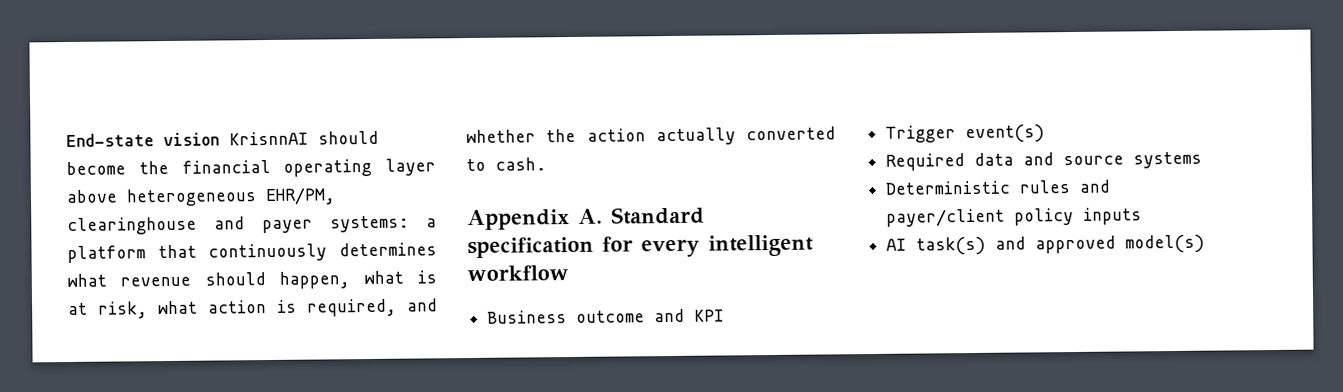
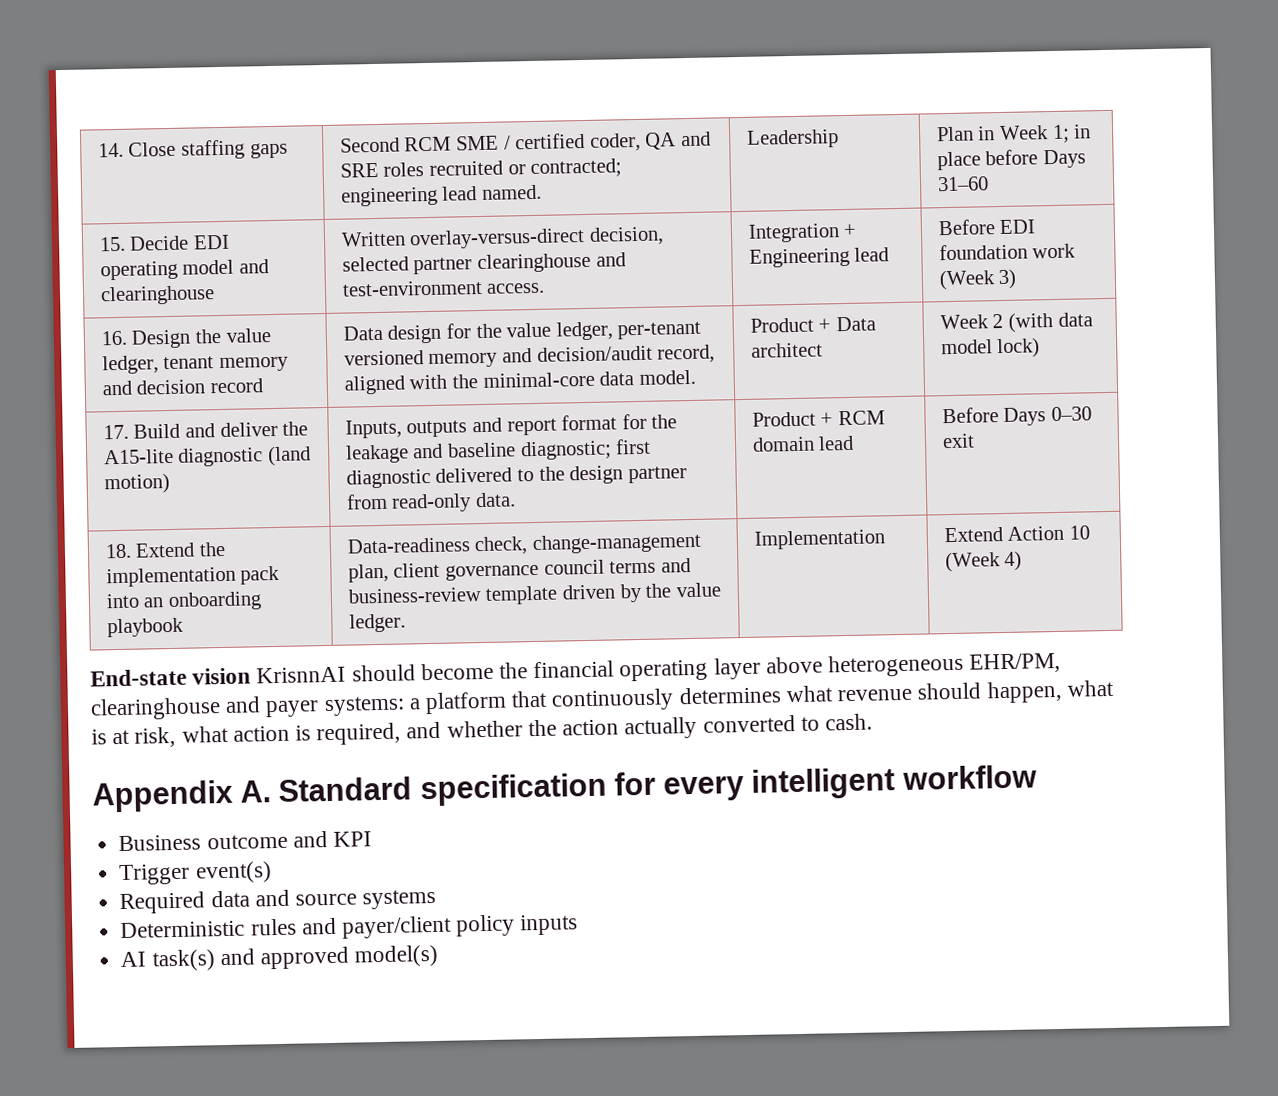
(66, 140) none -> [97,139,288,160] [339,131,711,153] [339,158,623,179] [340,184,543,207] [746,129,839,149] [935,124,1092,143] [936,149,1087,171] [936,176,989,192] [98,234,231,252] [99,259,270,281] [99,285,215,306] [340,226,665,250] [341,252,626,275] [341,279,546,297] [747,223,858,243] [748,247,890,268] [937,219,1037,236] [938,243,1077,261] [938,268,1018,291] [100,328,271,349] [101,355,290,375] [101,378,264,396] [342,321,702,344] [343,344,716,369] [343,369,696,395] [749,316,877,333] [750,342,823,358] [939,311,1093,333] [940,337,1041,359] [102,421,309,440] [103,445,312,467] [103,472,170,495] [344,413,678,439] [344,438,652,464] [345,465,687,489] [345,492,517,513] [751,410,886,427] [751,435,855,452] [941,406,1093,426] [941,433,975,449] [104,541,227,559] [105,565,281,588] [105,591,263,612] [106,617,184,638] [346,532,703,556] [347,558,691,583] [347,582,721,605] [348,613,406,633] [753,529,886,550] [943,525,1091,543] [944,550,1023,573] 14. Close staffing gaps | Second RCM SME / certified coder, QA and SRE roles recruited or contracted; engineering lead named. | Leadership | Plan in Week 1; in place before Days 31–60 // 15. Decide EDI operating model and clearinghouse | Written overlay-versus-direct decision, selected partner clearinghouse and test-environment access. | Integration + Engineering lead | Before EDI foundation work (Week 3) // 16. Design the value ledger, tenant memory and decision record | Data design for the value ledger, per-tenant versioned memory and decision/audit record, aligned with the minimal-core data model. | Product + Data architect | Week 2 (with data model lock) // 17. Build and deliver the A15-lite diagnostic (land motion) | Inputs, outputs and report format for the leakage and baseline diagnostic; first diagnostic delivered to the design partner from read-only data. | Product + RCM domain lead | Before Days 0–30 exit // 18. Extend the implementation pack into an onboarding playbook | Data-readiness check, change-management plan, client governance council terms and business-review template driven by the value ledger. | Implementation | Extend Action 10 (Week 4) //

